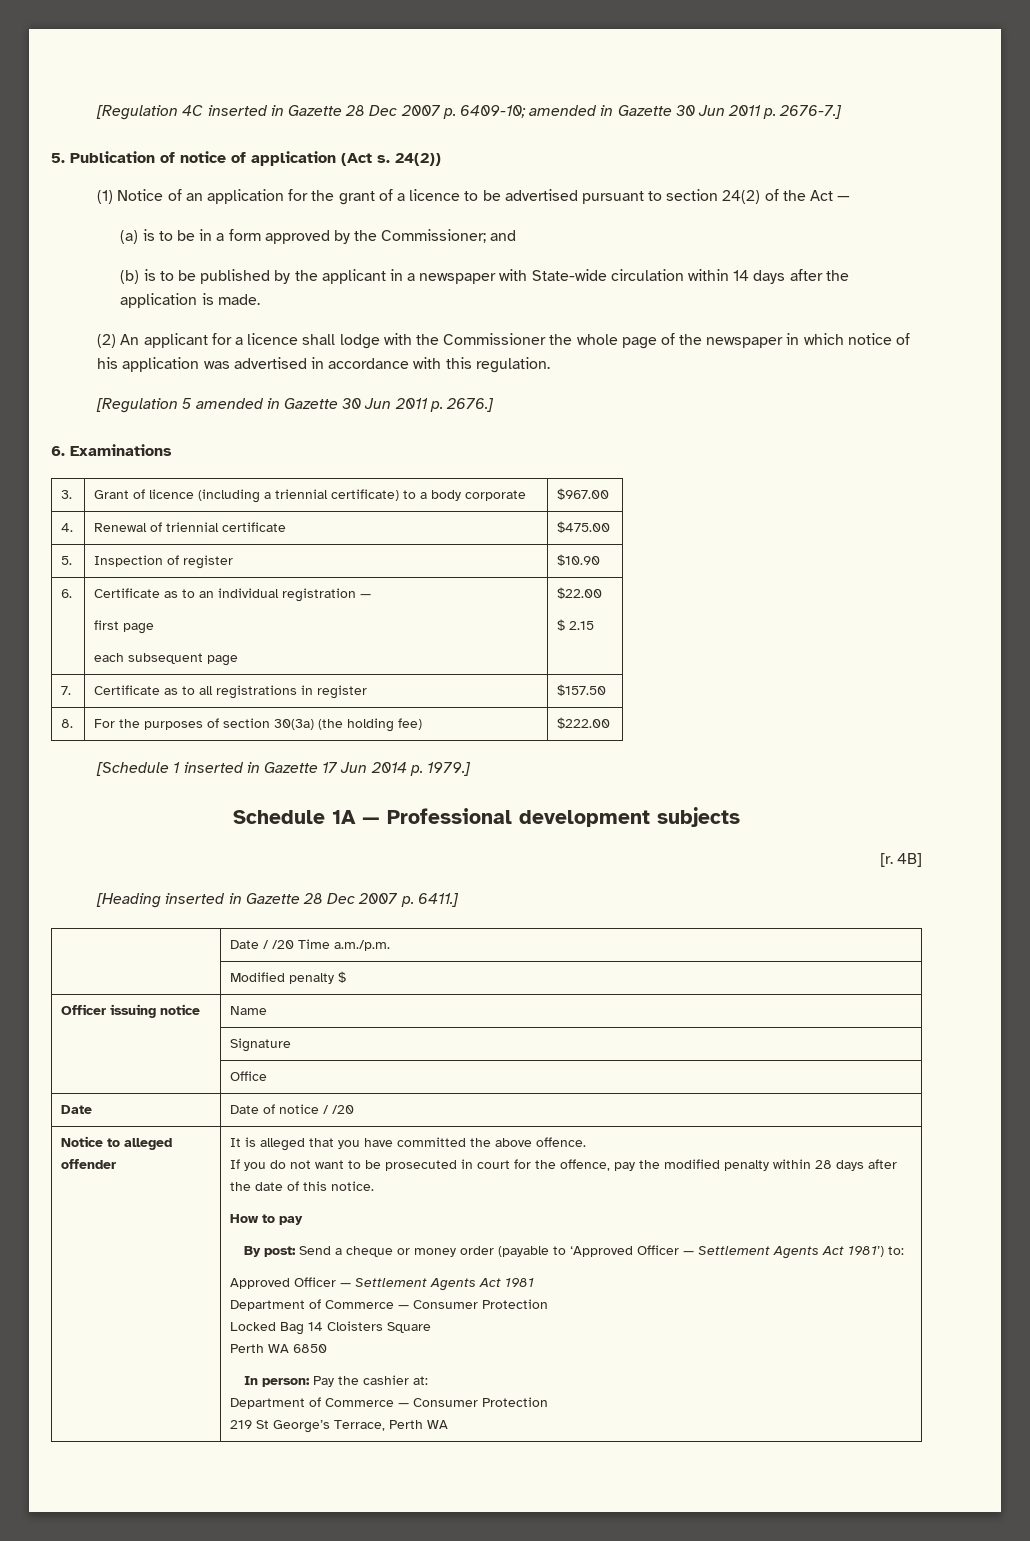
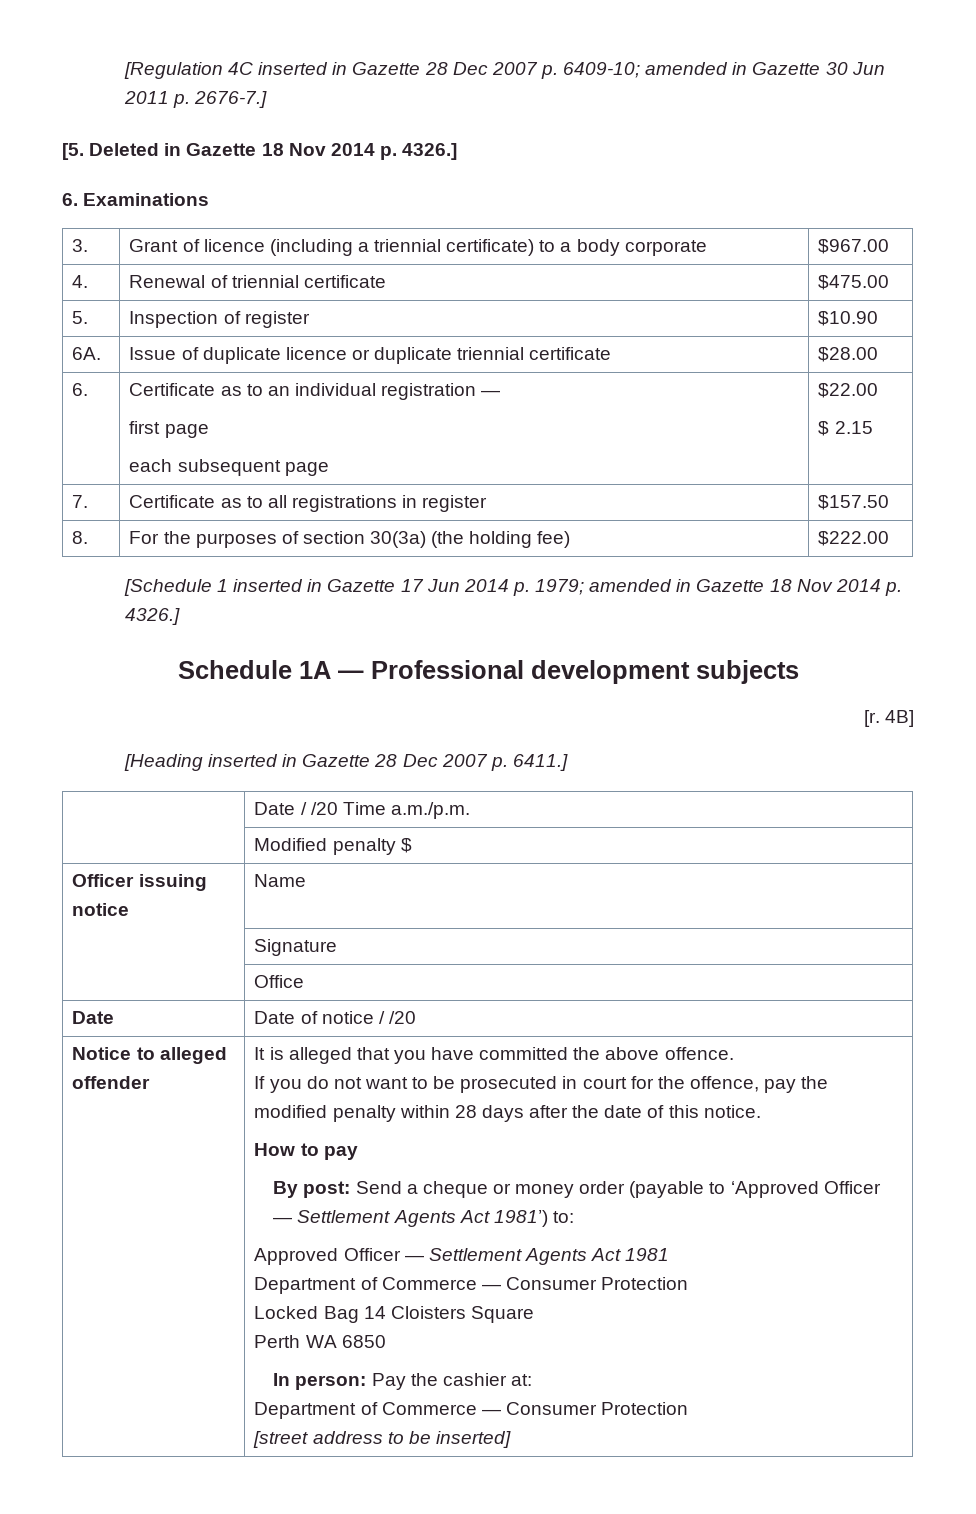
[51,151,441,166] [97,189,851,205] [120,229,517,244] [120,269,849,284] [120,293,260,308] [97,333,911,349] [97,357,550,373] [96,398,494,413] 5. Publication of notice of application (Act s. 24(2)) // (1) Notice of an application for the grant of a licence to be advertised pursuant to section 24(2) of the Act — // (a) is to be in a form approved by the Commissioner; and // (b) is to be published by the applicant in a newspaper with State-wide circulation within 14 days after the application is made. // (2) An applicant for a licence shall lodge with the Commissioner the whole page of the newspaper in which notice of his application was advertised in accordance with this regulation. // [Regulation 5 amended in Gazette 30 Jun 2011 p. 2676.] -> [62,143,458,160] [5. Deleted in Gazette 18 Nov 2014 p. 4326.]
(601, 560) none -> [72,347,102,360] [129,347,612,364] [818,347,879,362] // 6A. | Issue of duplicate licence or duplicate triennial certificate | $28.00
[426,762,471,776] 1979.] -> [535,579,902,596] [124,608,180,625] 1979; amended in Gazette 18 Nov 2014 p. 4326.]
[230,1420,449,1433] 219 St George’s Terrace, Perth WA -> [253,1431,511,1448] [street address to be inserted]

